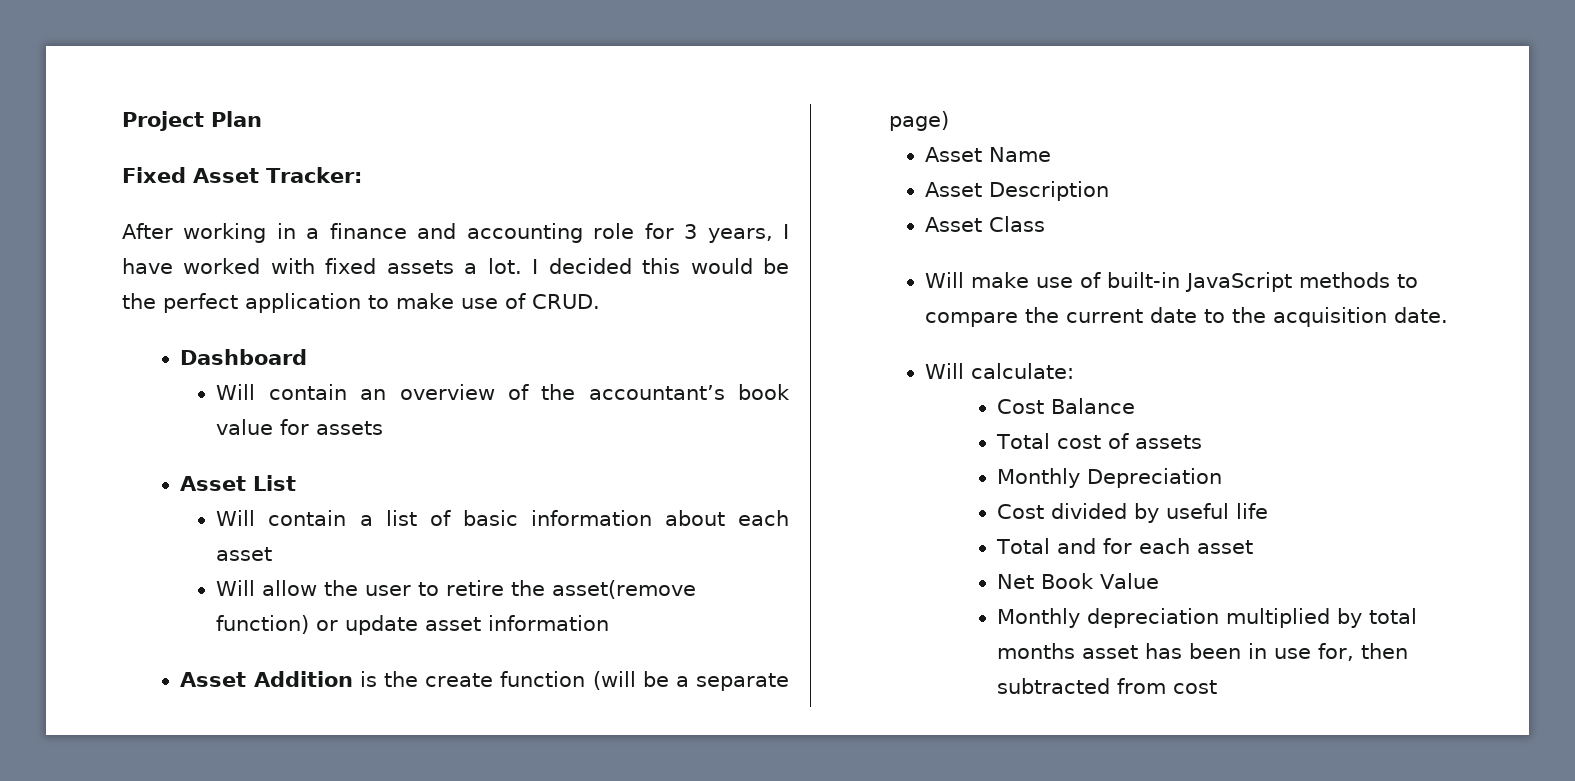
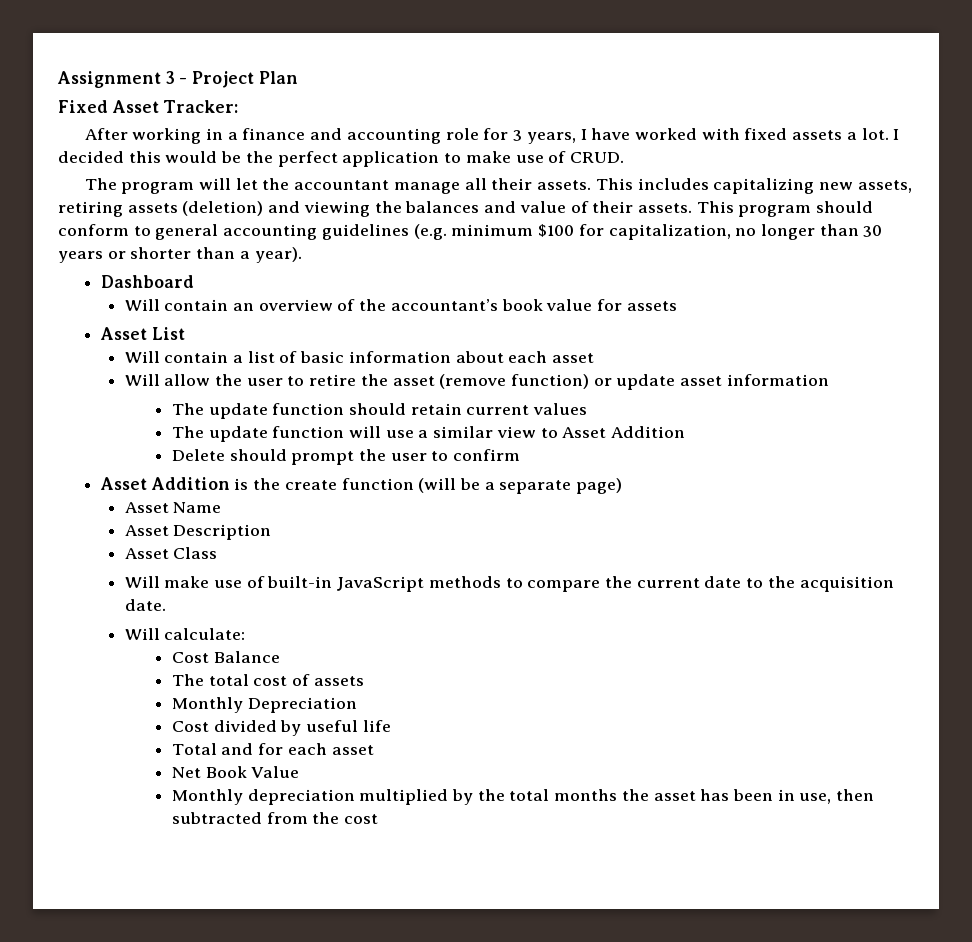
(122, 121) none -> [57,71,188,88] Assignment 3 -
(600, 301) none -> [84,178,912,194] [58,201,874,217] [58,224,883,240] [58,247,302,263] // The program will let the accountant manage all their assets. This includes capitalizing new assets, retiring assets (deletion) and viewing the balances and value of their assets. This program should conform to general accounting guidelines (e.g. minimum $100 for capitalization, no longer than 30 years or shorter than a year).
[552,580,697,599] asset(remove -> [392,374,507,389] asset (remove
(610, 623) none -> [171,403,588,419] [171,426,686,442] [171,449,521,465] // The update function should retain current values // The update function will use a similar view to Asset Addition // Delete should prompt the user to confirm
[996,433,1051,449] Total -> [171,674,249,686] The total
(1363, 618) none -> [477,789,505,801] the
(1076, 651) none -> [621,789,649,801] the
[1274,643,1355,661] use for, -> [799,793,832,804] use,
(1167, 686) none -> [312,812,340,824] the

